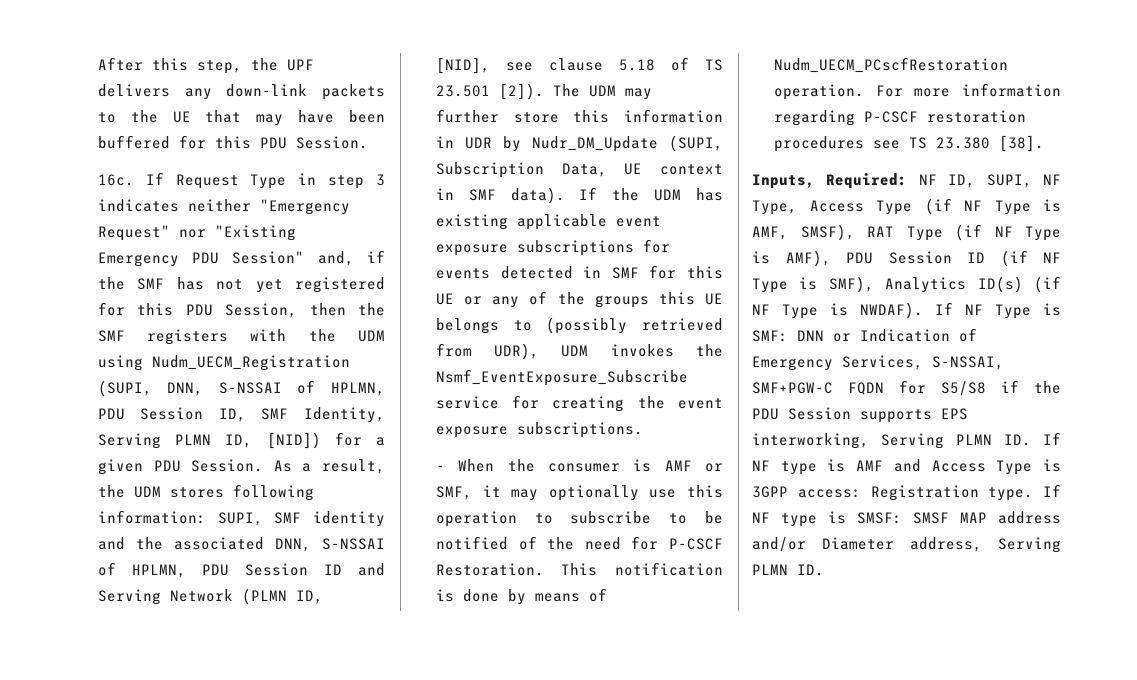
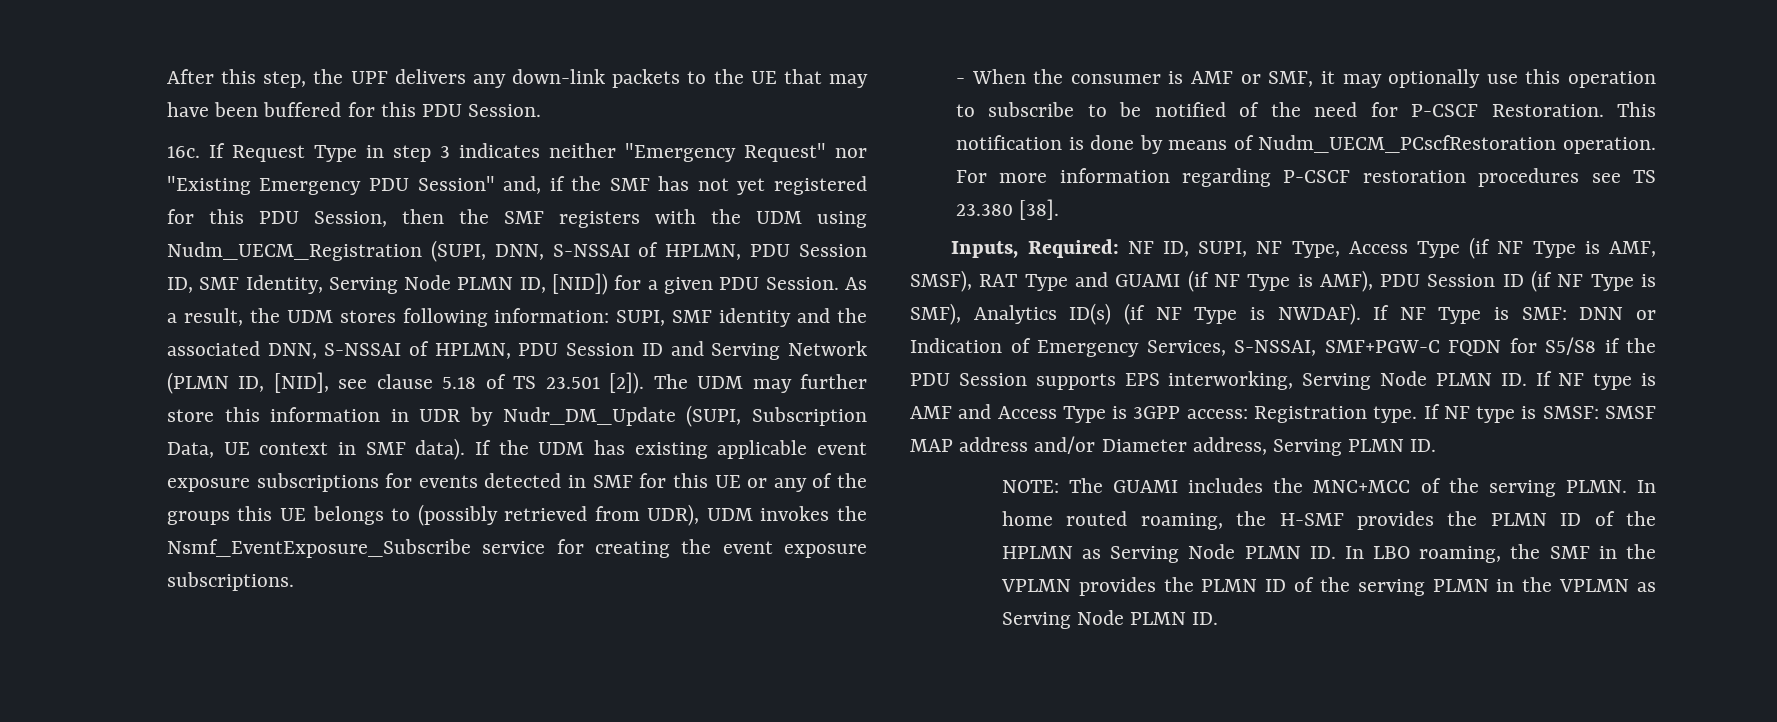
(161, 441) none -> [404,275,452,290] Node
(943, 233) none -> [1074,272,1181,287] and GUAMI
(944, 441) none -> [1380,371,1427,386] Node
(824, 570) none -> [1001,478,1657,497] [1001,511,1656,530] [1001,544,1656,563] [1000,577,1656,596] [1001,610,1219,629] // NOTE: The GUAMI includes the MNC+MCC of the serving PLMN. In home routed roaming, the H-SMF provides the PLMN ID of the HPLMN as Serving Node PLMN ID. In LBO roaming, the SMF in the VPLMN provides the PLMN ID of the serving PLMN in the VPLMN as Serving Node PLMN ID.

